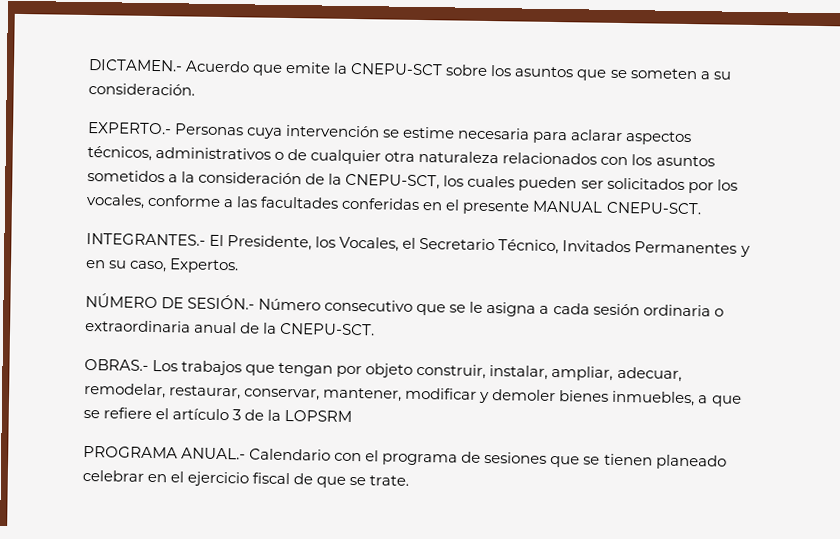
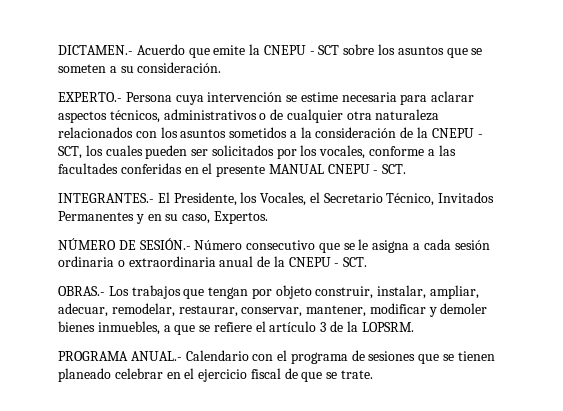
[350,62,444,76] CNEPU-SCT -> [263,45,340,55] CNEPU - SCT
[175,123,245,136] Personas -> [125,92,172,102] Persona
[345,173,441,190] CNEPU-SCT, -> [431,128,483,138] [58,146,82,159] CNEPU - SCT,
[605,201,702,215] CNEPU-SCT. -> [327,164,407,174] CNEPU - SCT.
[280,322,376,336] CNEPU-SCT. -> [288,257,368,267] CNEPU - SCT.
[284,409,353,423] LOPSRM -> [361,322,414,332] LOPSRM.

